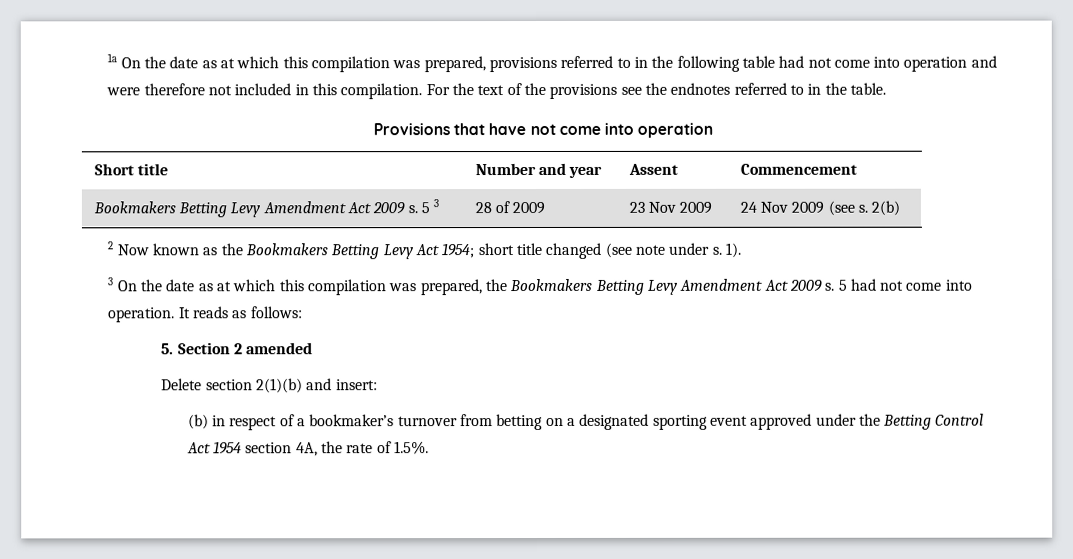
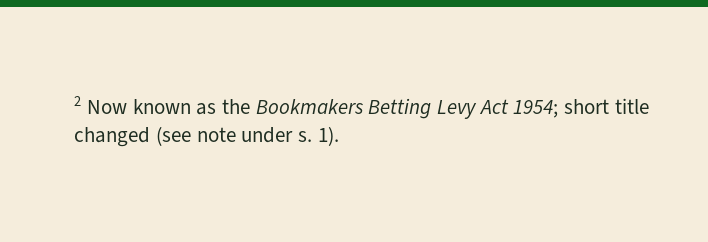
[107,53,997,73] [106,82,886,100] [372,122,714,138] [93,163,168,176] [474,162,603,178] [627,163,678,175] [739,163,857,175] [92,199,440,218] [474,201,546,215] [628,201,713,214] [739,200,901,216] 1a On the date as at which this compilation was prepared, provisions referred to in the following table had not come into operation and were therefore not included in this compilation. For the text of the provisions see the endnotes referred to in the table. // Provisions that have not come into operation // Short title | Number and year | Assent | Commencement // Bookmakers Betting Levy Amendment Act 2009 s. 5 3 | 28 of 2009 | 23 Nov 2009 | 24 Nov 2009 (see s. 2(b) // -> (74, 101) none
[107,277,973,296] [108,306,303,323] [161,342,314,355] [161,378,378,394] [187,413,985,431] [186,441,429,457] // 3 On the date as at which this compilation was prepared, the Bookmakers Betting Levy Amendment Act 2009 s. 5 had not come into operation. It reads as follows: // 5. Section 2 amended // Delete section 2(1)(b) and insert: // (b) in respect of a bookmaker’s turnover from betting on a designated sporting event approved under the Betting Control Act 1954 section 4A, the rate of 1.5%. -> (339, 136) none

